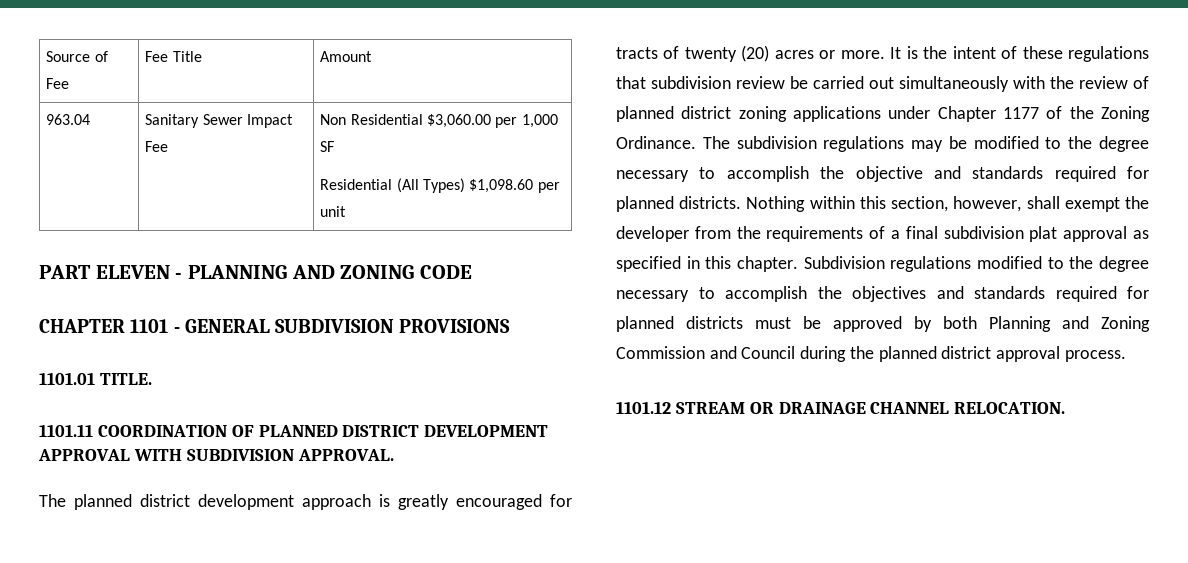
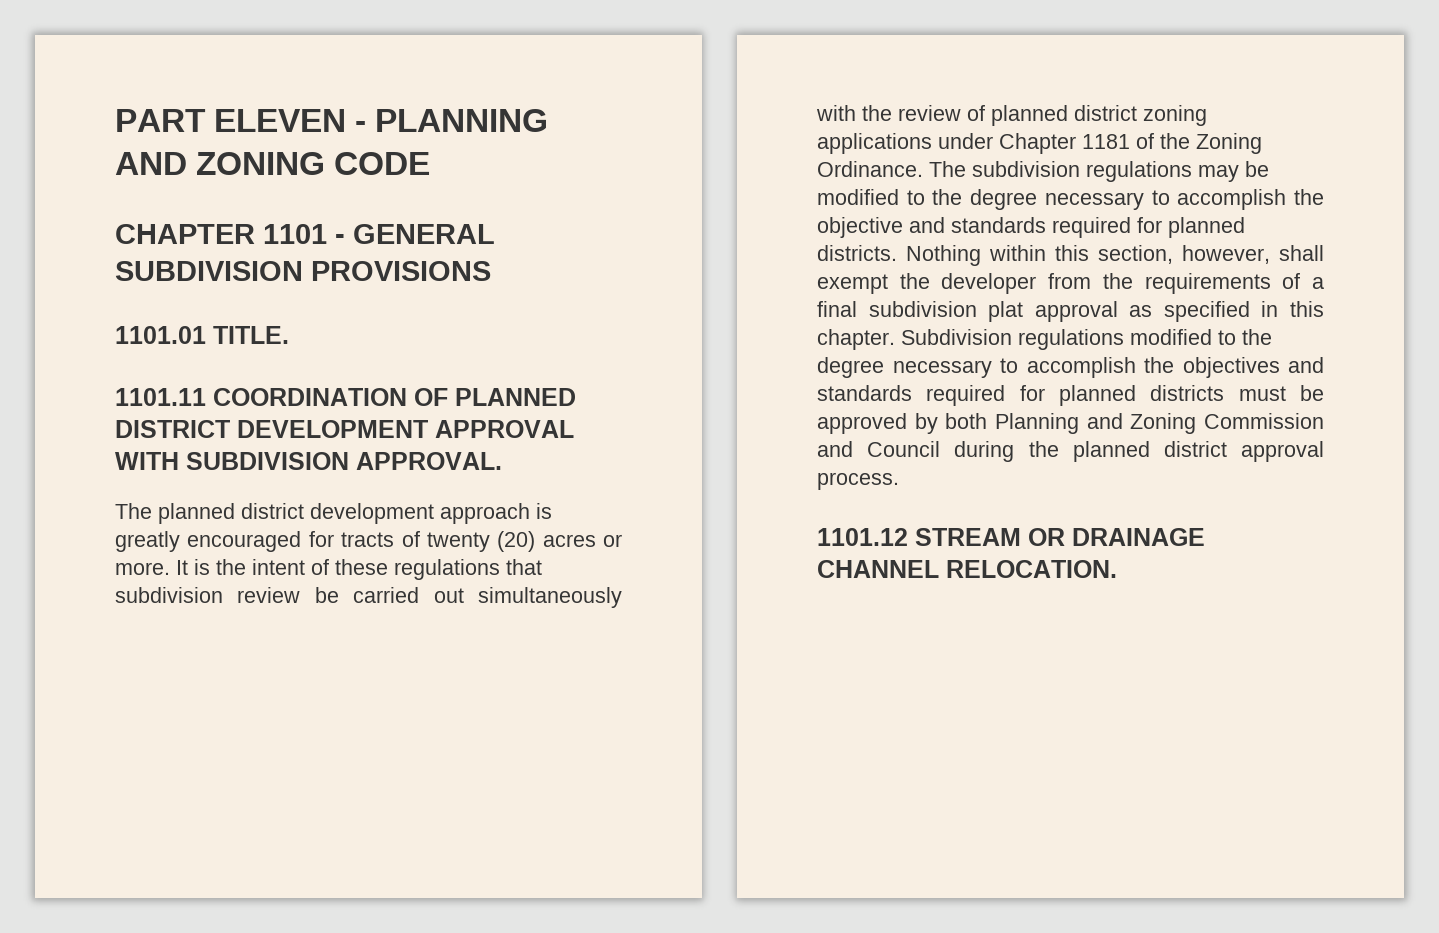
[46,51,108,62] [46,78,70,89] [145,51,202,62] [320,51,373,62] [46,114,91,125] [145,114,294,128] [145,141,169,152] [320,114,558,128] [320,141,335,152] [320,178,560,193] [320,206,347,217] Source of Fee | Fee Title | Amount // 963.04 | Sanitary Sewer Impact Fee | Non Residential $3,060.00 per 1,000 SF // Residential (All Types) $1,098.60 per unit // -> (115, 120) none
[1003,107,1039,119] 1177 -> [1082,134,1130,149] 1181

